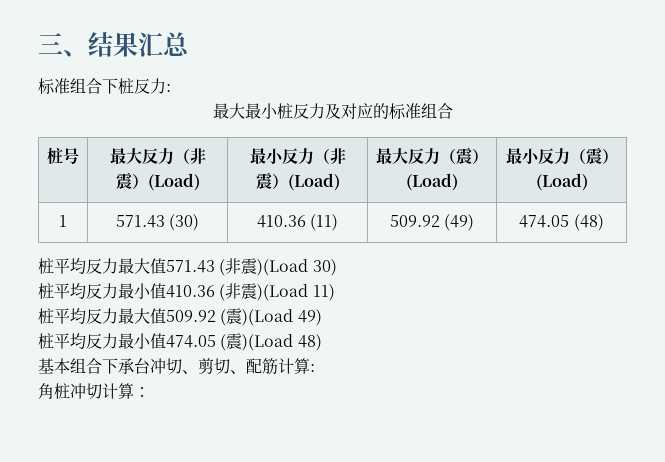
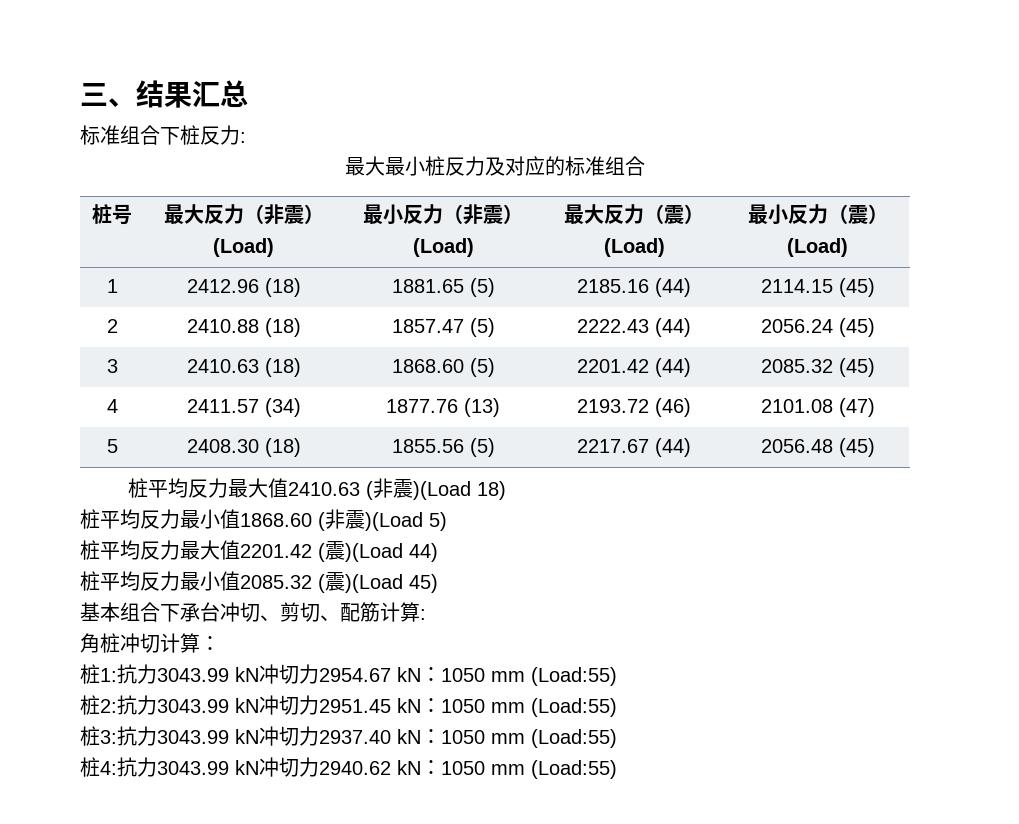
[115,214,200,231] [256,214,339,231] [389,214,475,231] [519,214,604,231] [38,258,337,276] [38,283,335,301] [38,308,322,326] [38,333,322,351] 571.43 (30) | 410.36 (11) | 509.92 (49) | 474.05 (48) // 桩平均反力最大值571.43 (非震)(Load 30) // 桩平均反力最小值410.36 (非震)(Load 11) // 桩平均反力最大值509.92 (震)(Load 49) // 桩平均反力最小值474.05 (震)(Load 48) -> [186,278,301,297] [391,278,495,297] [577,278,691,297] [760,278,875,297] [106,319,118,333] [186,318,301,337] [391,318,495,337] [577,318,691,337] [760,318,875,337] [106,359,118,373] [186,358,301,377] [391,358,495,377] [577,358,691,377] [760,358,875,377] [106,399,118,413] [186,398,301,417] [385,398,500,417] [577,398,691,417] [760,398,875,417] [106,439,118,453] [186,438,301,457] [391,438,495,457] [577,438,691,457] [760,438,875,457] [128,478,507,500] [80,509,447,531] [80,540,438,562] [80,571,438,593] 2412.96 (18) | 1881.65 (5) | 2185.16 (44) | 2114.15 (45) // 2 | 2410.88 (18) | 1857.47 (5) | 2222.43 (44) | 2056.24 (45) // 3 | 2410.63 (18) | 1868.60 (5) | 2201.42 (44) | 2085.32 (45) // 4 | 2411.57 (34) | 1877.76 (13) | 2193.72 (46) | 2101.08 (47) // 5 | 2408.30 (18) | 1855.56 (5) | 2217.67 (44) | 2056.48 (45) // 桩平均反力最大值2410.63 (非震)(Load 18) // 桩平均反力最小值1868.60 (非震)(Load 5) // 桩平均反力最大值2201.42 (震)(Load 44) // 桩平均反力最小值2085.32 (震)(Load 45)
(150, 392) none -> [80,664,617,686] [80,695,617,717] [80,726,617,748] [80,757,617,779] // 桩1:抗力3043.99 kN冲切力2954.67 kN：1050 mm (Load:55) // 桩2:抗力3043.99 kN冲切力2951.45 kN：1050 mm (Load:55) // 桩3:抗力3043.99 kN冲切力2937.40 kN：1050 mm (Load:55) // 桩4:抗力3043.99 kN冲切力2940.62 kN：1050 mm (Load:55)

